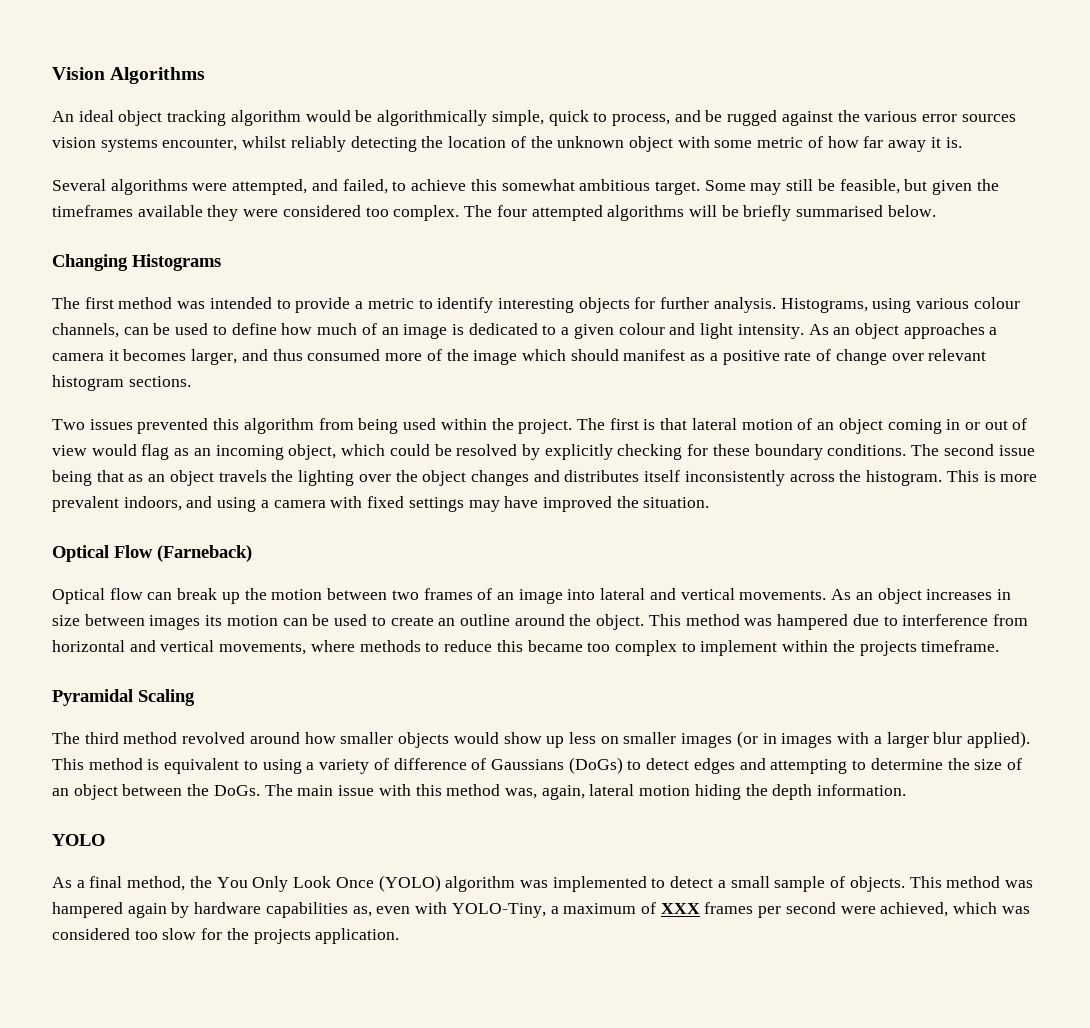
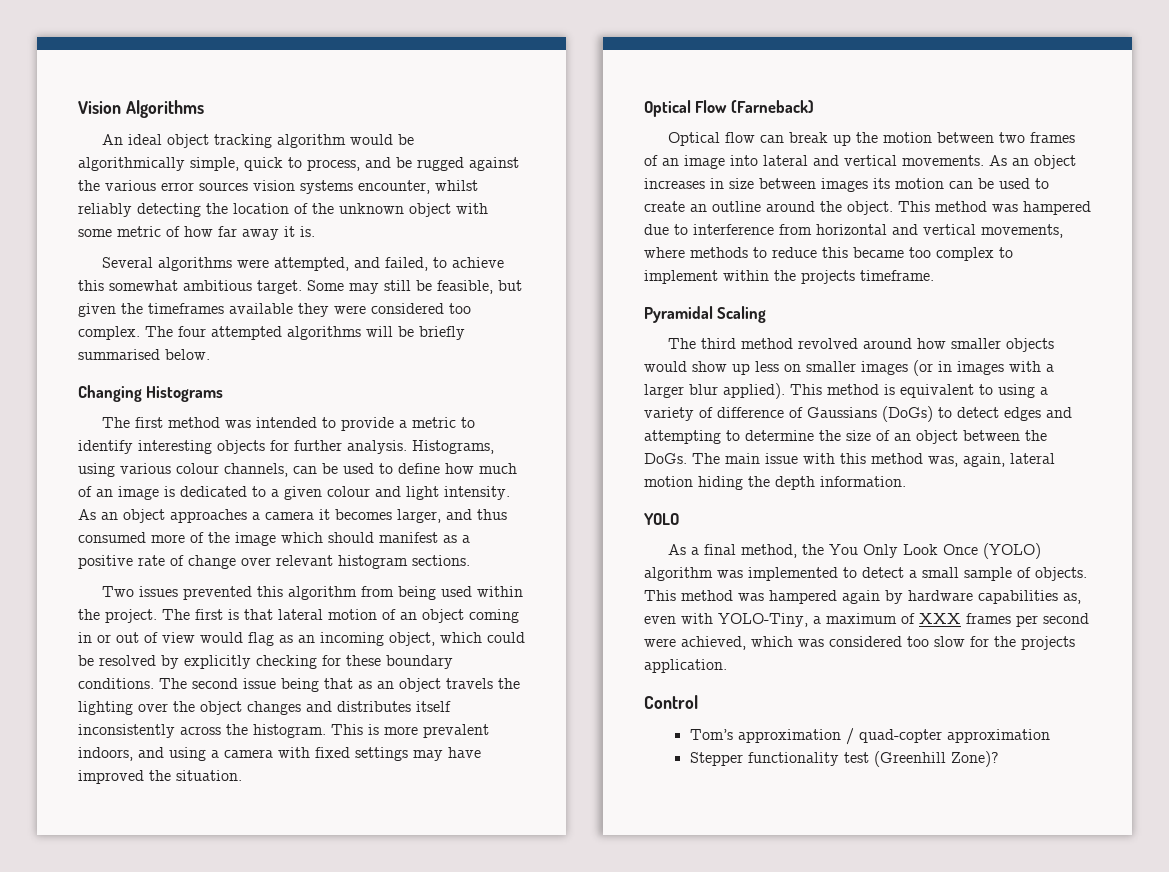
(400, 936) none -> [644,695,698,709] [689,728,1050,745] [689,751,999,767] // Control // Tom’s approximation / quad-copter approximation // Stepper functionality test (Greenhill Zone)?

